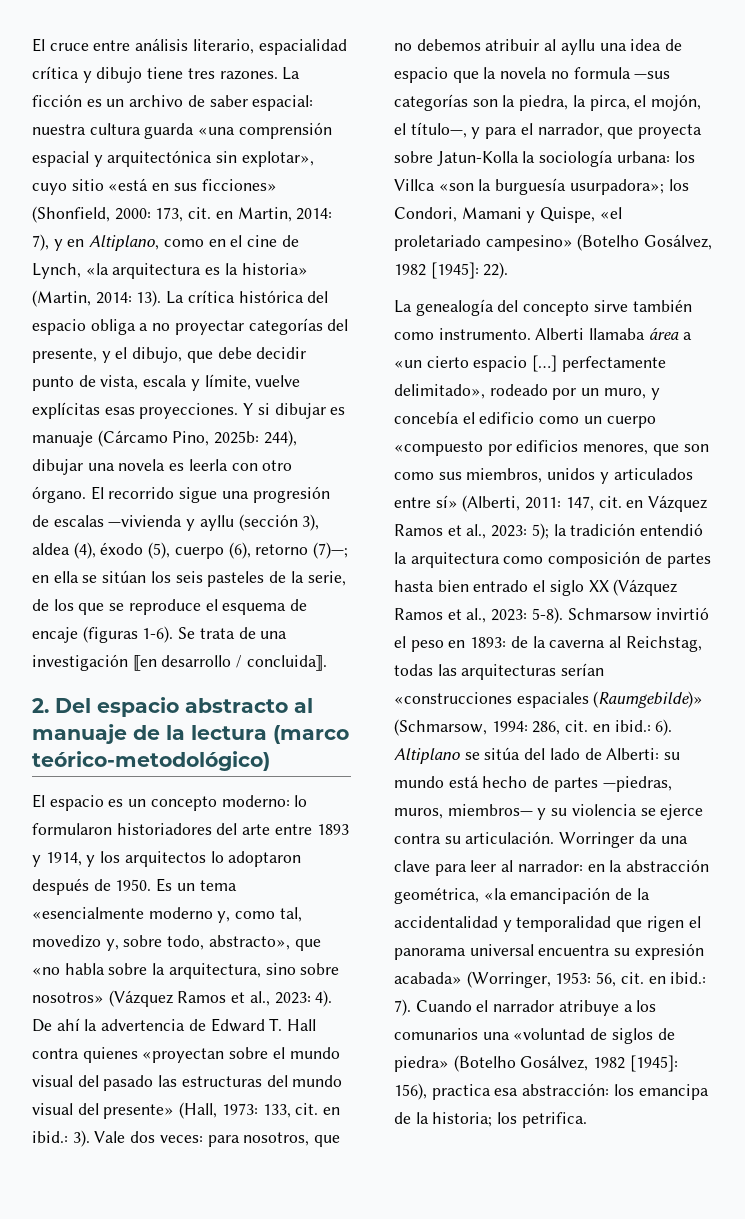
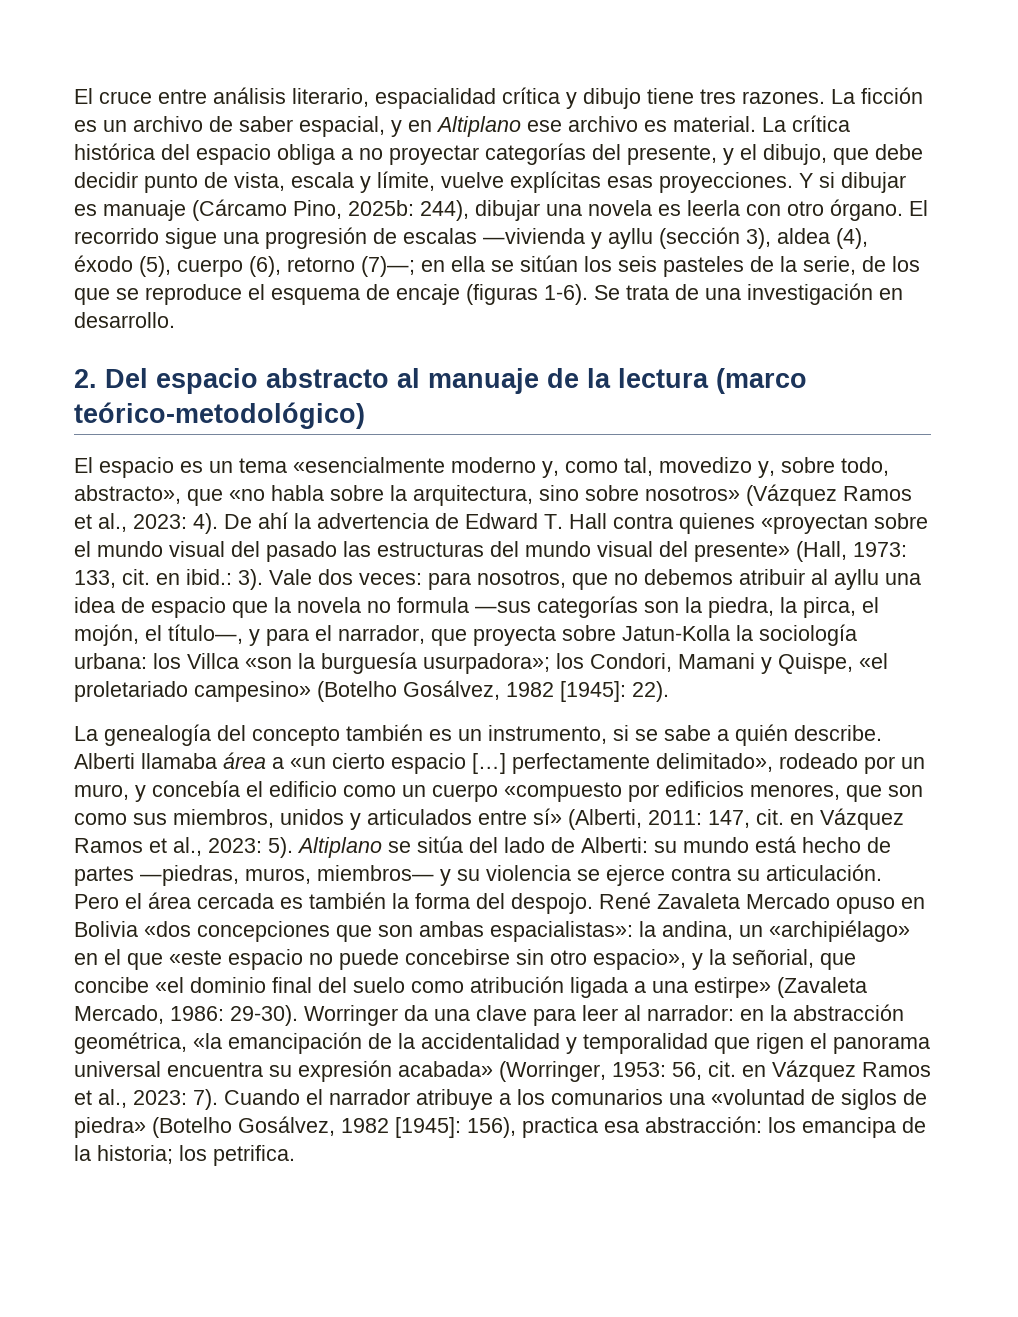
[252,95,314,111] [32,122,332,139] [32,150,314,167] [32,178,277,195] [32,206,333,223] [32,234,299,251] [32,263,308,279] [32,290,162,307] espacial: nuestra cultura guarda «una comprensión espacial y arquitectónica sin explotar», cuyo sitio «está en sus ficciones» (Shonfield, 2000: 173, cit. en Martin, 2014: 7), y en Altiplano, como en el cine de Lynch, «la arquitectura es la historia» (Martin, 2014: 13). -> [299,116,756,137] espacial, y en Altiplano ese archivo es material.
[132,655,327,671] ⟦en desarrollo / concluida⟧. -> [879,288,903,300] [74,312,175,328] en desarrollo.
[150,795,308,811] [32,823,349,835] [32,851,302,867] [32,878,195,895] concepto moderno: lo formularon historiadores del arte entre 1893 y 1914, y los arquitectos lo adoptaron después de 1950. Es un -> (233, 467) none
[593,299,692,312] [394,328,531,340] sirve también como instrumento. -> [346,724,882,746] también es un instrumento, si se sabe a quién describe.
[531,523,704,540] [394,551,711,568] [394,579,678,596] [394,607,710,624] [394,636,702,652] [394,663,605,680] [394,691,704,708] [394,719,673,736] 5); la tradición entendió la arquitectura como composición de partes hasta bien entrado el siglo XX (Vázquez Ramos et al., 2023: 5-8). Schmarsow invirtió el peso en 1893: de la caverna al Reichstag, todas las arquitecturas serían «construcciones espaciales (Raumgebilde)» (Schmarsow, 1994: 286, cit. en ibid.: 6). -> [268,837,293,858] 5).
(555, 837) none -> [74,892,925,914] [74,920,910,942] [74,949,856,970] [74,976,867,998] [74,1005,298,1026] Pero el área cercada es también la forma del despojo. René Zavaleta Mercado opuso en Bolivia «dos concepciones que son ambas espacialistas»: la andina, un «archipiélago» en el que «este espacio no puede concebirse sin otro espacio», y la señorial, que concibe «el dominio final del suelo como atribución ligada a una estirpe» (Zavaleta Mercado, 1986: 29-30).
[670,972,707,984] ibid.: -> [772,1060,931,1082] [74,1089,187,1108] Vázquez Ramos et al., 2023:

